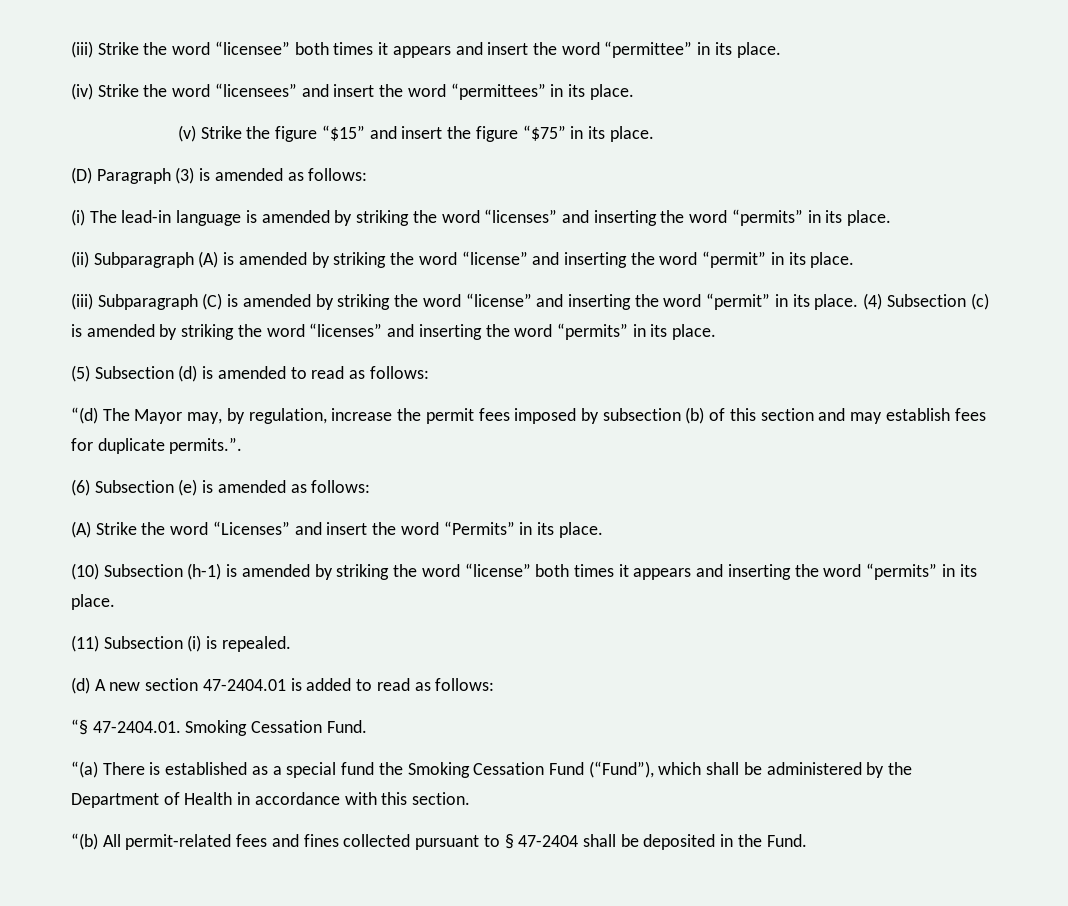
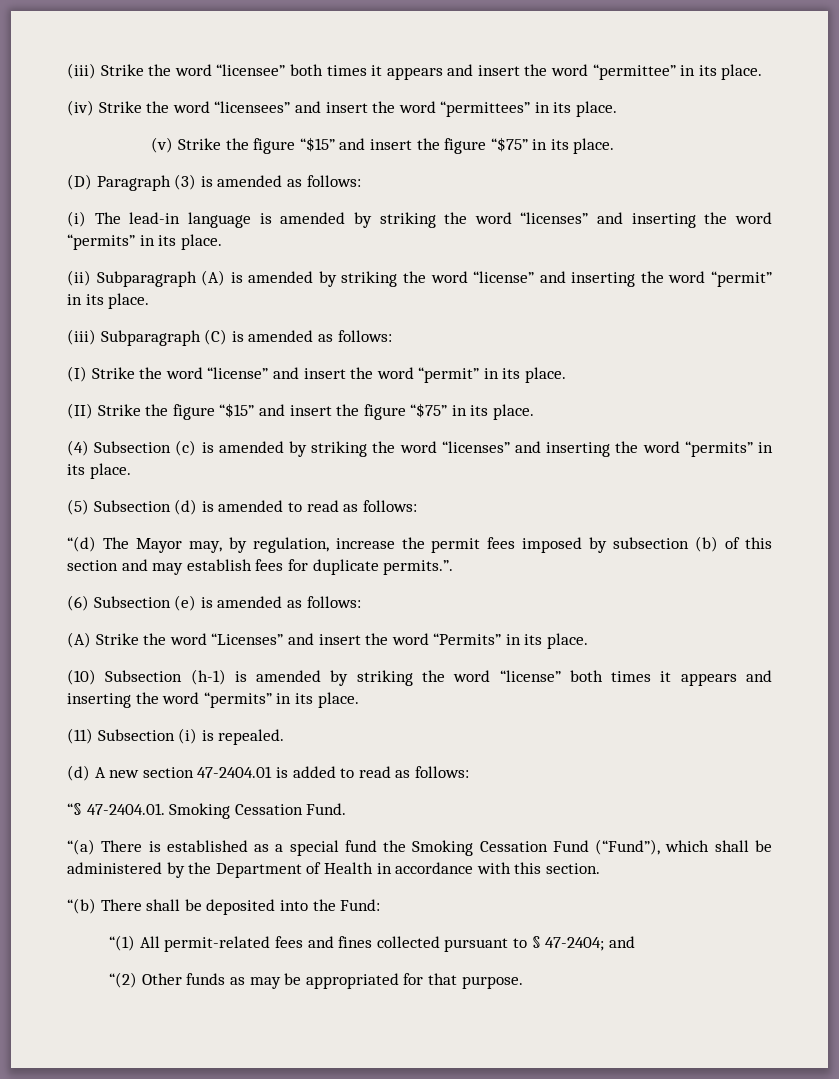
[315,293,859,310] by striking the word “license” and inserting the word “permit” in its place. -> [317,330,392,342] [67,366,567,383] [67,403,535,420] as follows: // (I) Strike the word “license” and insert the word “permit” in its place. // (II) Strike the figure “$15” and insert the figure “$75” in its place. //
(98, 841) none -> [100,899,381,915] [109,935,136,951] There shall be deposited into the Fund: // “(1)
[518,834,807,850] 47-2404 shall be deposited in the Fund. -> [545,936,635,951] [109,972,523,989] 47-2404; and // “(2) Other funds as may be appropriated for that purpose.

